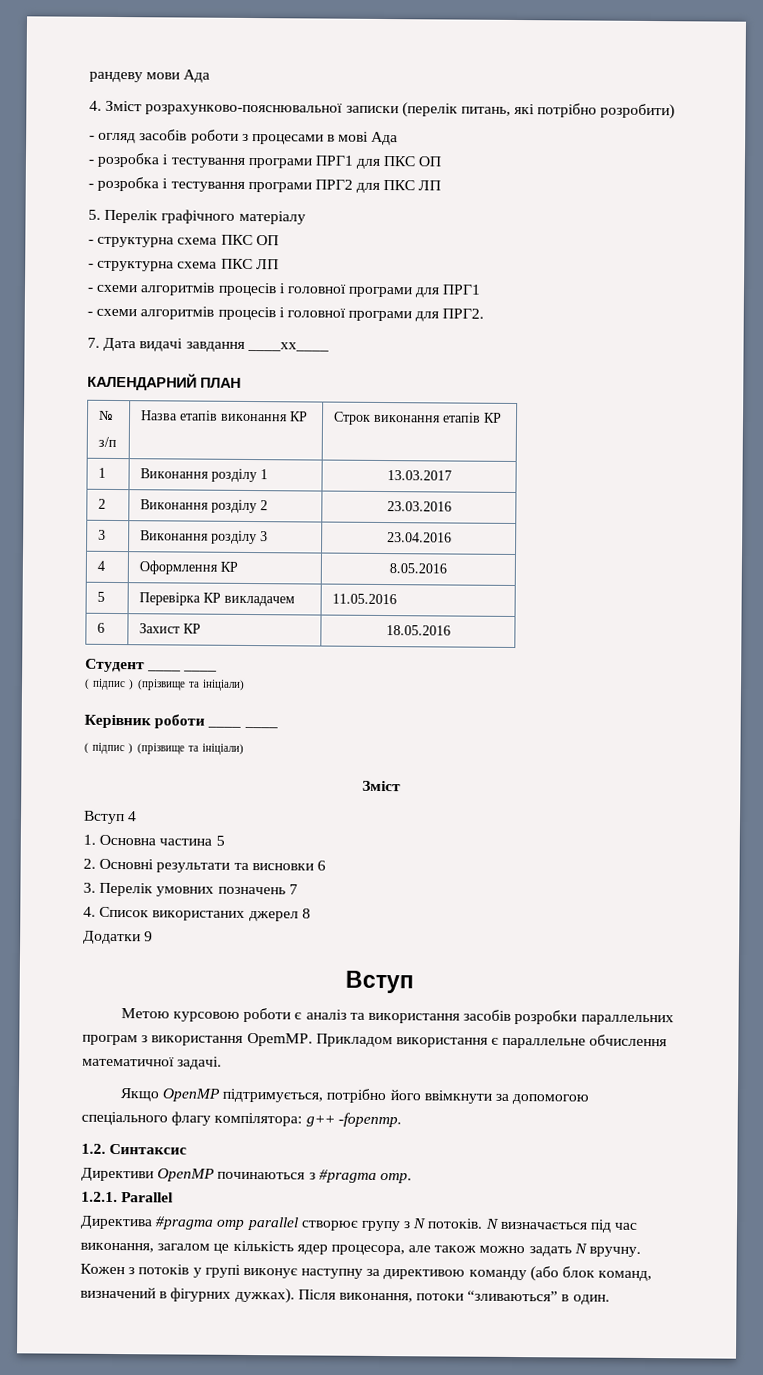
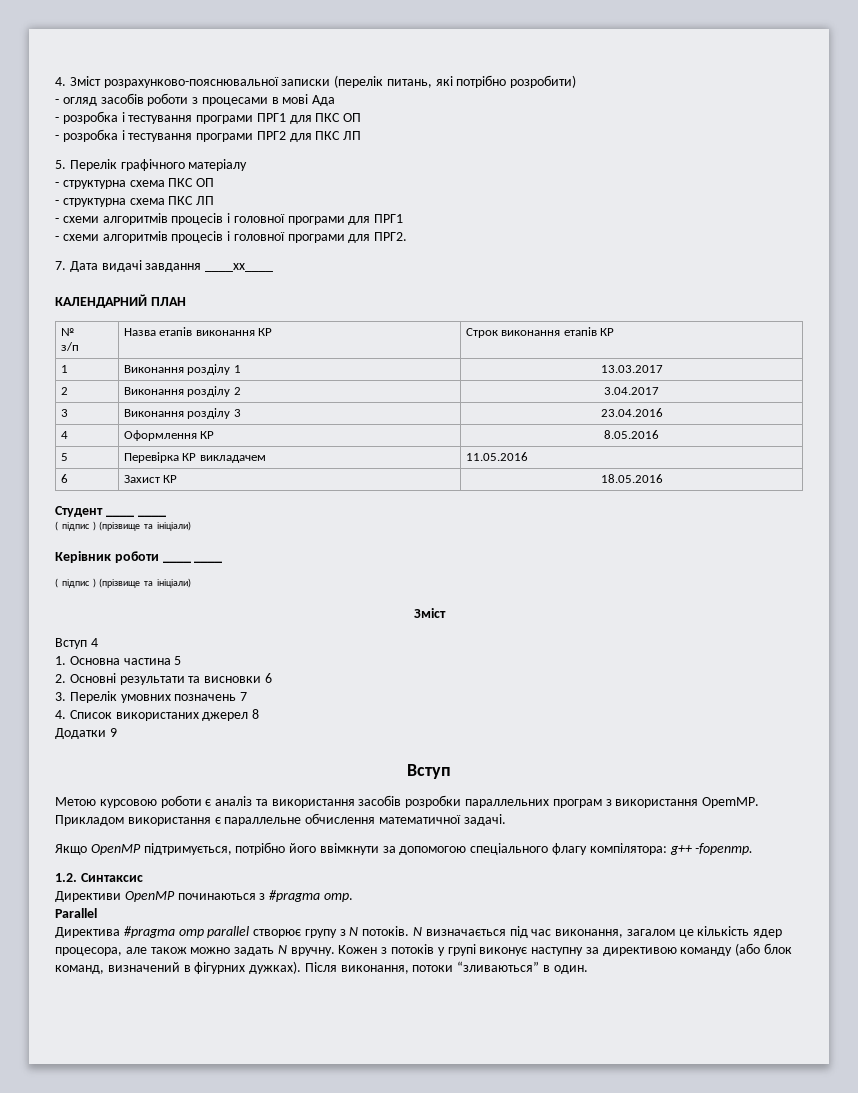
[89,69,211,83] рандеву мови Ада // -> (55, 81) none
[386,501,452,512] 23.03.2016 -> [604,387,659,395] 3.04.2017
[81,1191,118,1203] 1.2.1. -> (353, 897) none

